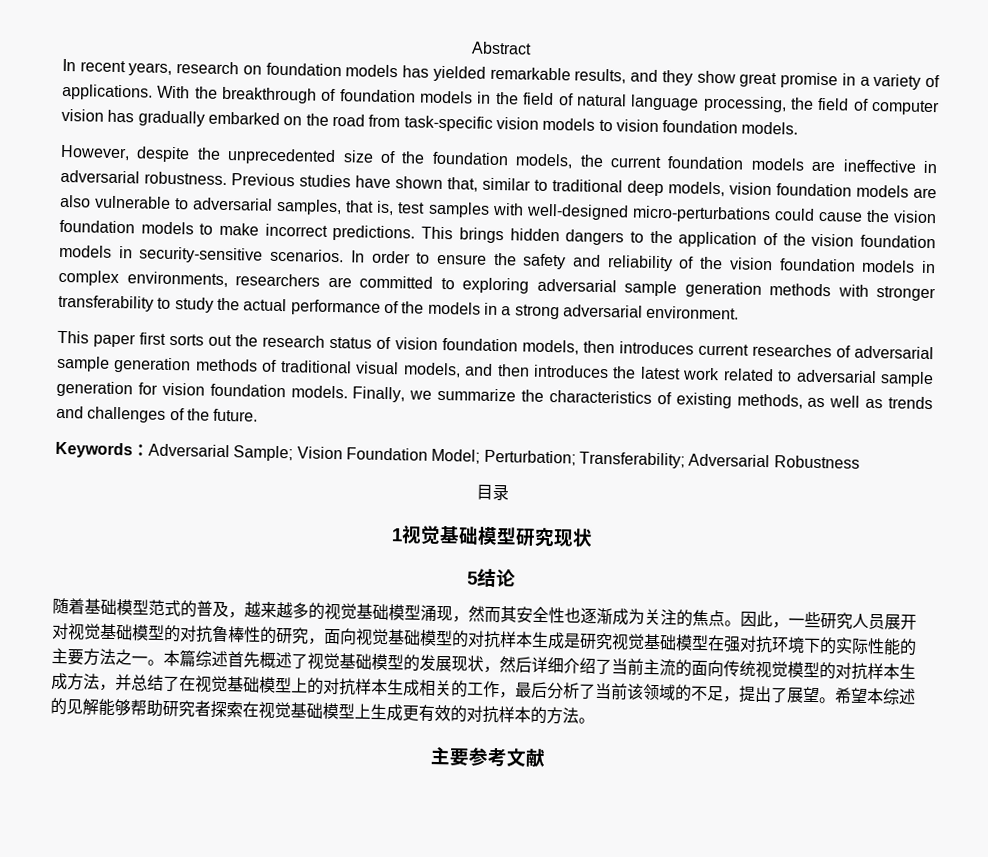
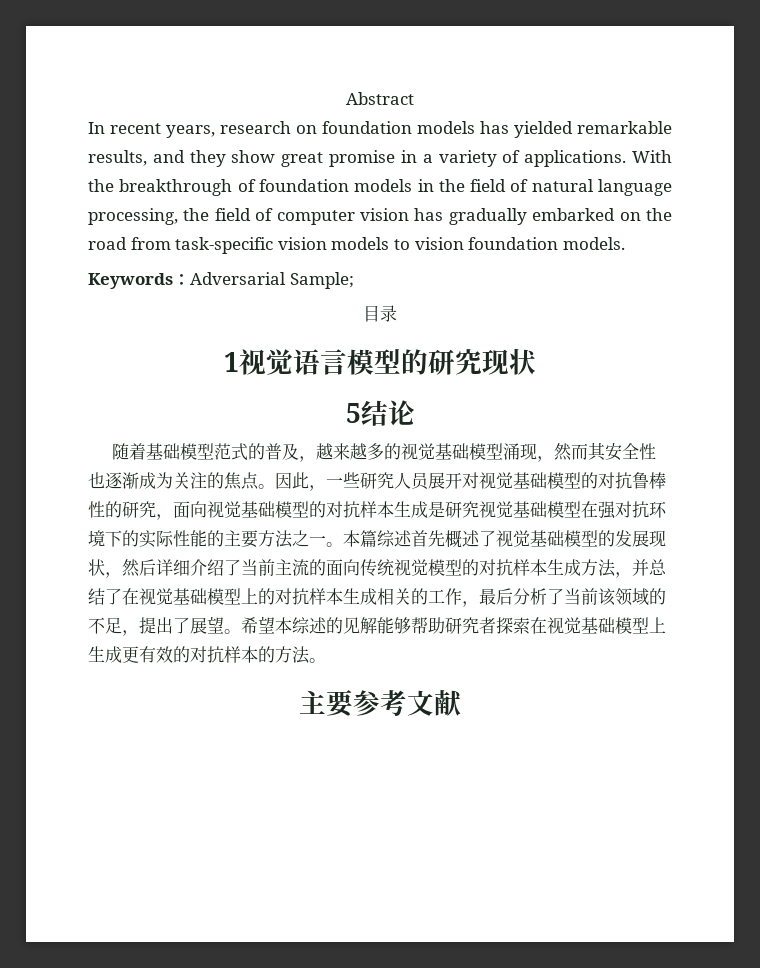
[60,144,938,174] [60,169,937,199] [60,194,938,224] [59,219,936,249] [59,244,937,274] [58,269,936,302] [58,294,740,320] [57,330,934,360] [56,355,934,388] [56,380,933,410] [56,405,259,423] [55,441,860,469] However, despite the unprecedented size of the foundation models, the current foundation models are ineffective in adversarial robustness. Previous studies have shown that, similar to traditional deep models, vision foundation models are also vulnerable to adversarial samples, that is, test samples with well-designed micro-perturbations could cause the vision foundation models to make incorrect predictions. This brings hidden dangers to the application of the vision foundation models in security-sensitive scenarios. In order to ensure the safety and reliability of the vision foundation models in complex environments, researchers are committed to exploring adversarial sample generation methods with stronger transferability to study the actual performance of the models in a strong adversarial environment. // This paper first sorts out the research status of vision foundation models, then introduces current researches of adversarial sample generation methods of traditional visual models, and then introduces the latest work related to adversarial sample generation for vision foundation models. Finally, we summarize the characteristics of existing methods, as well as trends and challenges of the future. // Keywords：Adversarial Sample; Vision Foundation Model; Perturbation; Transferability; Adversarial Robustness -> [88,272,354,289] Keywords：Adversarial Sample;
[439,525,517,546] 基础模型 -> [293,349,428,375] 语言模型的

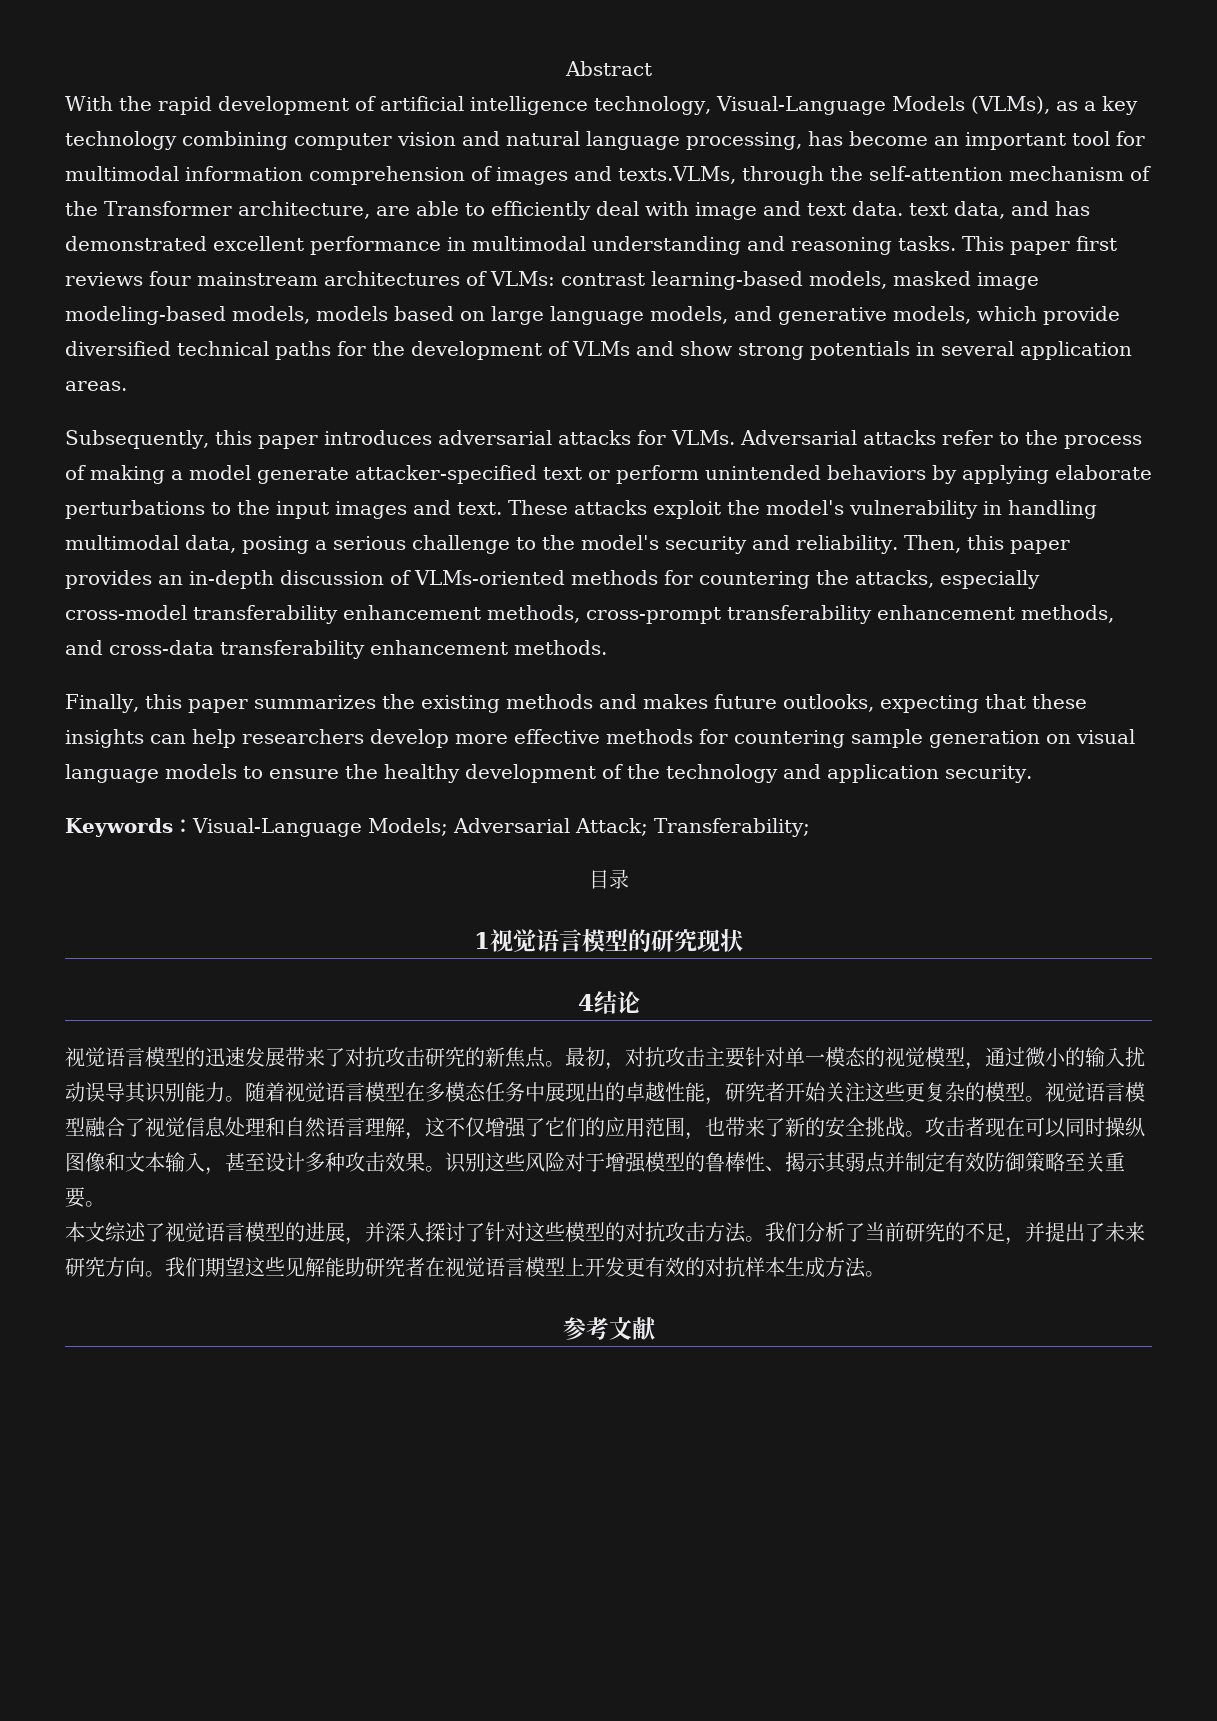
[88,121,672,138] [88,150,672,167] [88,179,673,196] [88,208,672,225] [88,237,625,254] [88,272,354,289] In recent years, research on foundation models has yielded remarkable results, and they show great promise in a variety of applications. With the breakthrough of foundation models in the field of natural language processing, the field of computer vision has gradually embarked on the road from task-specific vision models to vision foundation models. // Keywords：Adversarial Sample; -> [65,96,1138,115] [65,131,1145,150] [65,166,1151,185] [65,201,1090,220] [65,236,1117,255] [65,271,1039,290] [65,306,1120,325] [65,341,1132,360] [65,381,127,391] [65,430,1142,449] [65,465,1152,484] [65,500,1097,519] [65,535,1070,554] [65,570,1040,589] [65,605,1114,624] [65,640,607,659] [65,694,1087,713] [65,729,1135,748] [65,764,1032,783] [65,818,810,837] With the rapid development of artificial intelligence technology, Visual-Language Models (VLMs), as a key technology combining computer vision and natural language processing, has become an important tool for multimodal information comprehension of images and texts.VLMs, through the self-attention mechanism of the Transformer architecture, are able to efficiently deal with image and text data. text data, and has demonstrated excellent performance in multimodal understanding and reasoning tasks. This paper first reviews four mainstream architectures of VLMs: contrast learning-based models, masked image modeling-based models, models based on large language models, and generative models, which provide diversified technical paths for the development of VLMs and show strong potentials in several application areas. // Subsequently, this paper introduces adversarial attacks for VLMs. Adversarial attacks refer to the process of making a model generate attacker-specified text or perform unintended behaviors by applying elaborate perturbations to the input images and text. These attacks exploit the model's vulnerability in handling multimodal data, posing a serious challenge to the model's security and reliability. Then, this paper provides an in-depth discussion of VLMs-oriented methods for countering the attacks, especially cross-model transferability enhancement methods, cross-prompt transferability enhancement methods, and cross-data transferability enhancement methods. // Finally, this paper summarizes the existing methods and makes future outlooks, expecting that these insights can help researchers develop more effective methods for countering sample generation on visual language models to ensure the healthy development of the technology and application security. // Keywords：Visual-Language Models; Adversarial Attack; Transferability;
[345,403,361,423] 5 -> [577,994,594,1011] 4
[112,442,657,462] [88,472,666,491] [88,501,667,520] [88,530,666,548] [88,559,462,578] 随着基础模型范式的普及，越来越多的视觉基础模型涌现，然而其安全性也逐渐成为关注的焦点。因此，一些研究人员展开对视觉基础模型的对抗鲁棒性的研究，面向视觉基础模型的对抗样本生成是研究视觉基础模型在强对抗环境下的实际性能的主要方法之一。本篇综述首先概述了视觉基础模型的发展现状，然后详细介绍了当前主流的面向传统视觉模型 -> [65,1047,1145,1070] [65,1082,1145,1105] [65,1117,1145,1140] [65,1152,1125,1175] [65,1187,105,1208] [65,1222,1145,1245] [65,1257,685,1277] 视觉语言模型的迅速发展带来了对抗攻击研究的新焦点。最初，对抗攻击主要针对单一模态的视觉模型，通过微小的输入扰动误导其识别能力。随着视觉语言模型在多模态任务中展现出的卓越性能，研究者开始关注这些更复杂的模型。视觉语言模型融合了视觉信息处理和自然语言理解，这不仅增强了它们的应用范围，也带来了新的安全挑战。攻击者现在可以同时操纵图像和文本输入，甚至设计多种攻击效果。识别这些风险对于增强模型的鲁棒性、揭示其弱点并制定有效防御策略至关重要。 // 本文综述了视觉语言模型的进展，并深入探讨了针对这些模型的对抗攻击方法。我们分析了当前研究的不足，并提出了未来研究方向。我们期望这些见解能助研究者在视觉语言模型上开发更有效
[615,559,667,578] [88,588,666,607] [88,616,666,636] [88,646,326,664] [299,690,354,717] ，并总结了在视觉基础模型上的对抗样本生成相关的工作，最后分析了当前该领域的不足，提出了展望。希望本综述的见解能够帮助研究者探索在视觉基础模型上生成更有效的对抗样本的方法。 // 主要 -> [865,1271,885,1277] 。 //

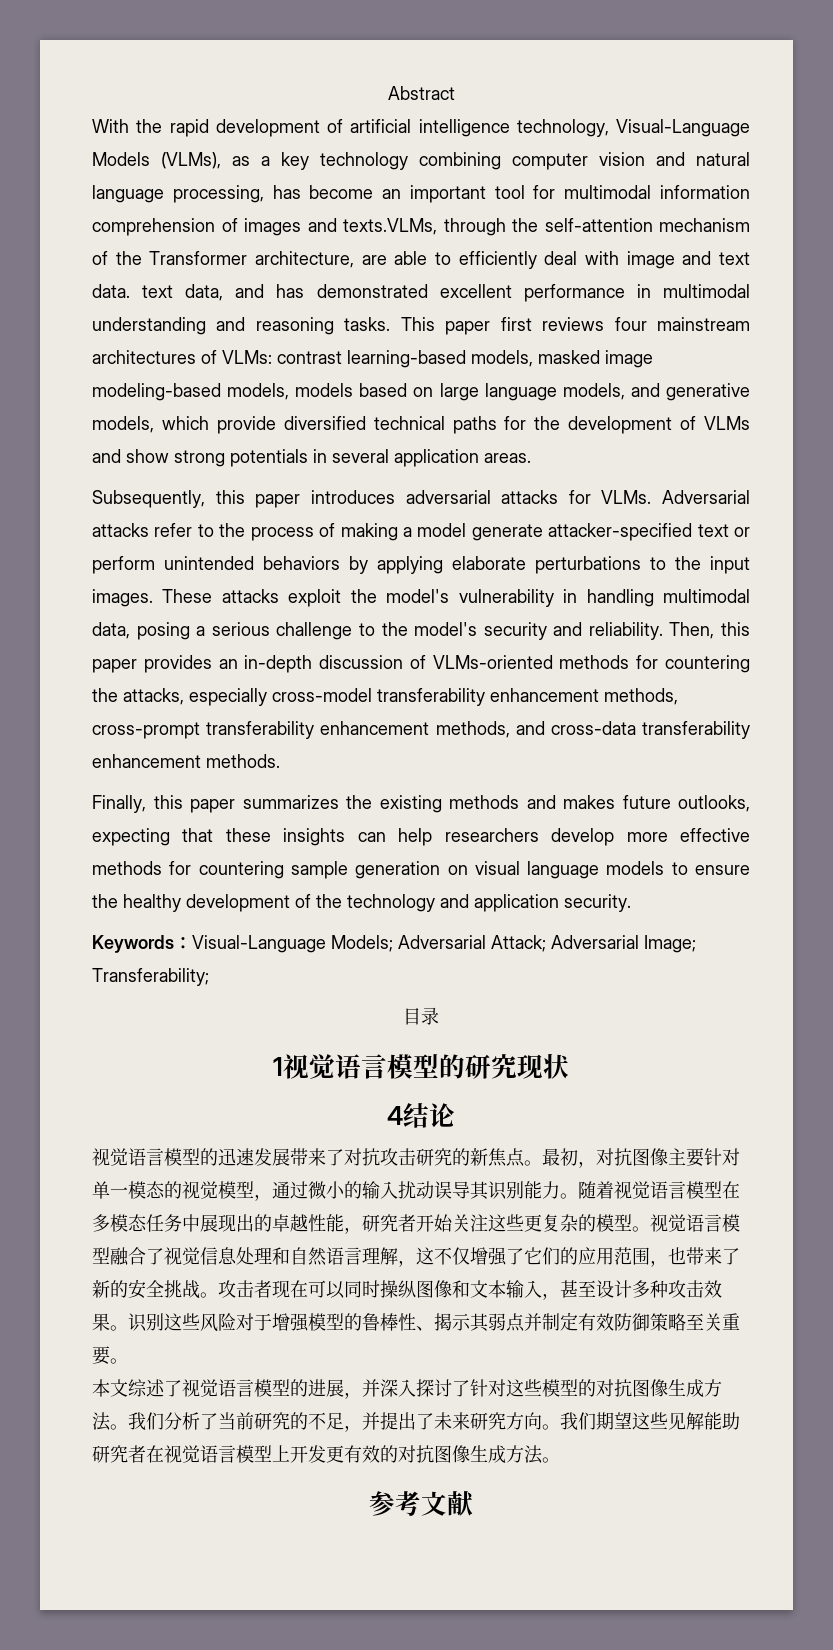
[335,500,502,519] images and text. -> [92,589,153,607] images.
(648, 827) none -> [551,935,696,953] Adversarial Image;
[665,1047,705,1067] 攻击 -> [632,1148,668,1166] 图像
[665,1222,705,1242] 攻击 -> [632,1379,704,1397] 图像生成
[745,1257,785,1277] 样本 -> [434,1445,470,1463] 图像

